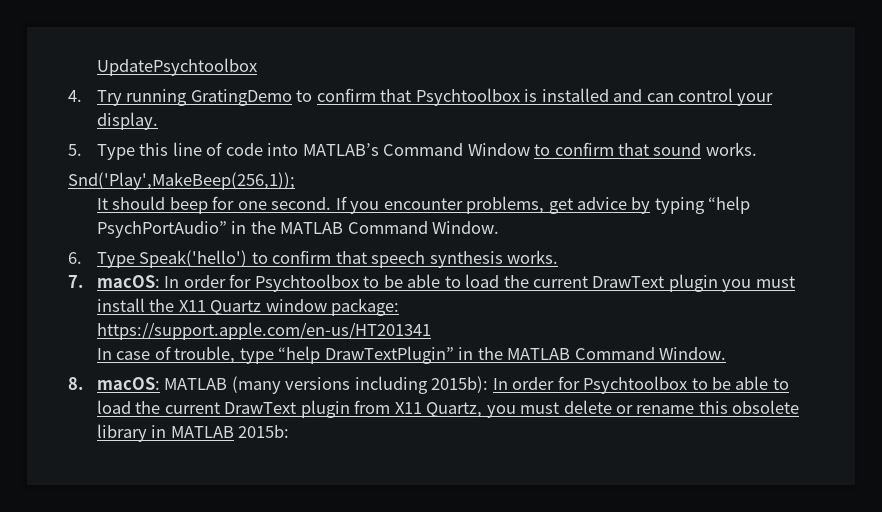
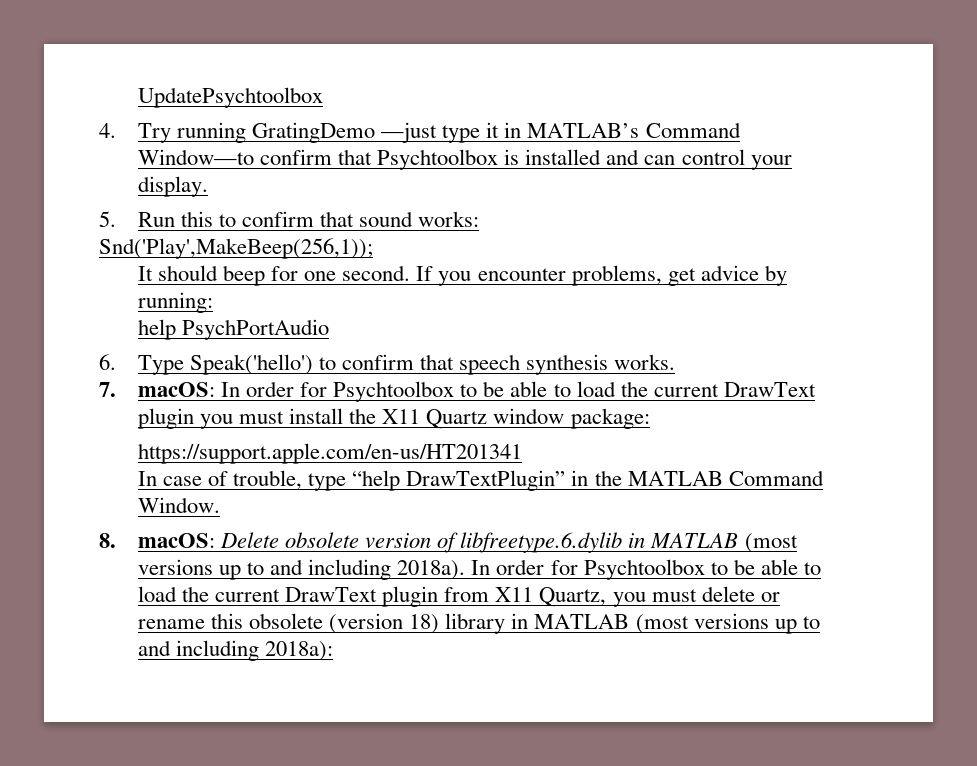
[296,90,313,102] to -> [381,122,741,143] [137,149,254,165] —just type it in MATLAB’s Command Window—to
[96,142,530,160] Type this line of code into MATLAB’s Command Window -> [137,211,214,227] Run this
[705,142,757,156] works. -> [418,211,480,227] works:
[654,196,751,214] [96,221,500,238] typing “help PsychPortAudio” in the MATLAB Command Window. -> [137,292,213,313] [137,319,330,340] running: // help PsychPortAudio
[164,376,489,394] MATLAB (many versions including 2015b): -> [220,532,798,553] [137,559,466,580] Delete obsolete version of libfreetype.6.dylib in MATLAB (most versions up to and including 2018a).
(800, 407) none -> [329,613,440,634] (version 18)
[238,425,290,438] 2015b: -> [635,613,820,634] [137,640,334,661] (most versions up to and including 2018a):

